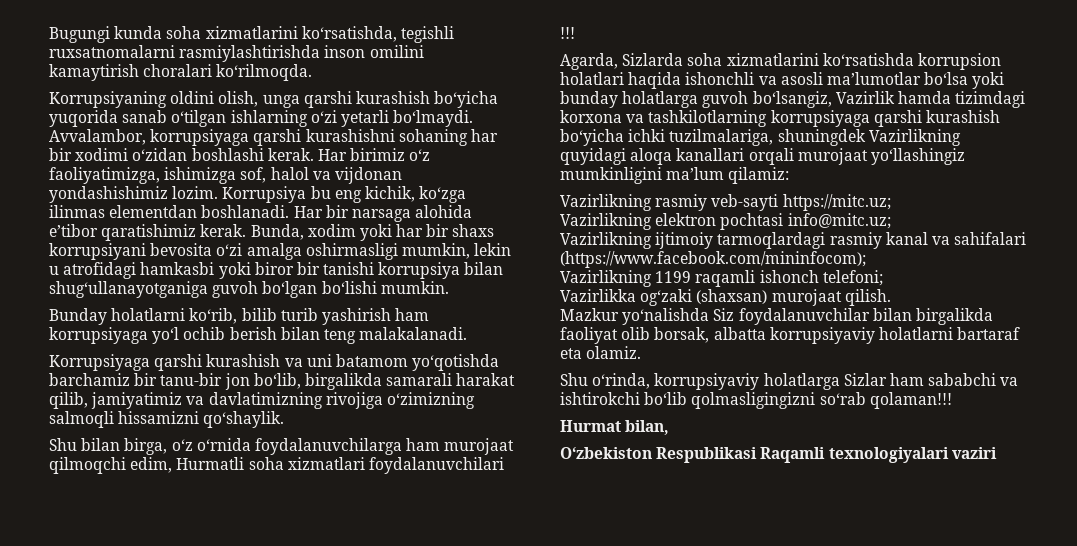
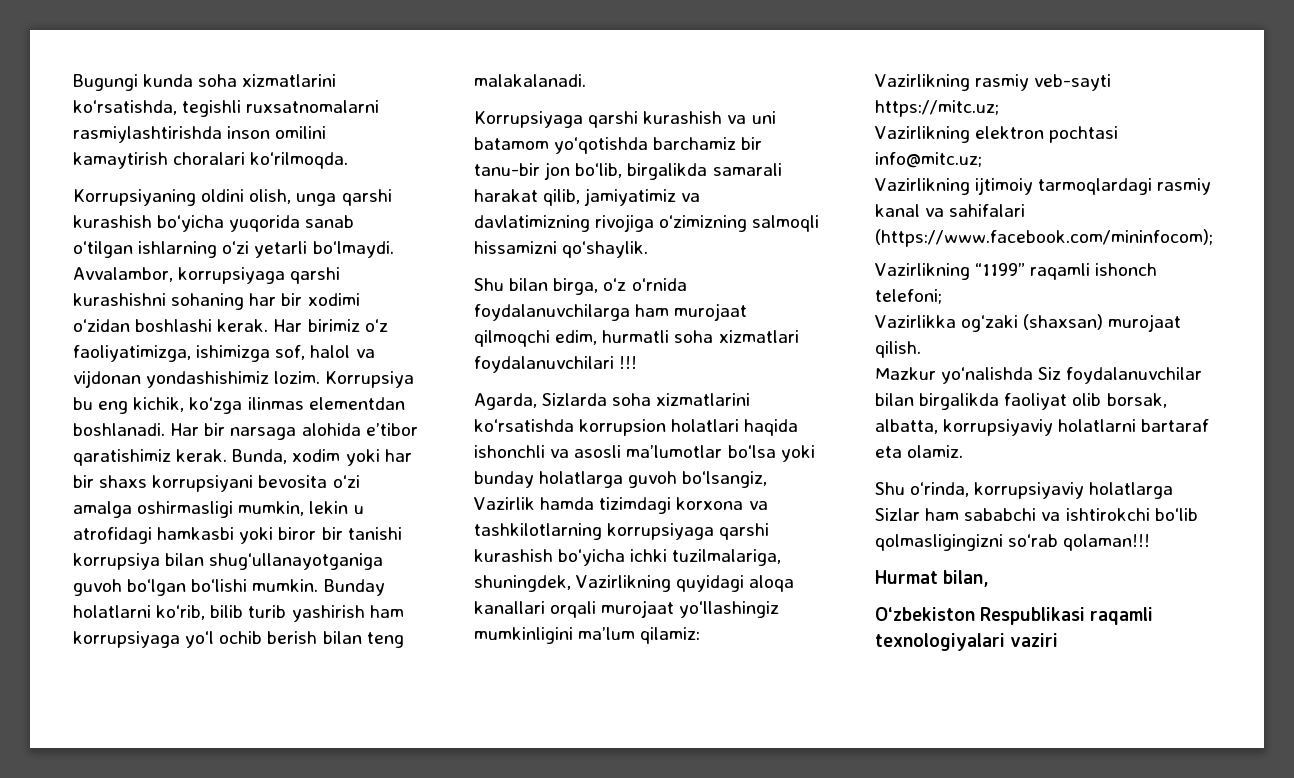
(449, 287) // -> (319, 585) none
[176,457,245,470] Hurmatli -> [602,330,670,343] hurmatli
[777,129,866,146] shuningdek -> [474,575,571,592] shuningdek,
[655,271,692,283] 1199 -> [975,263,1026,276] “1199”
[713,327,766,340] albatta -> [875,419,938,434] albatta,
[760,447,826,463] Raqamli -> [1090,607,1154,625] raqamli

